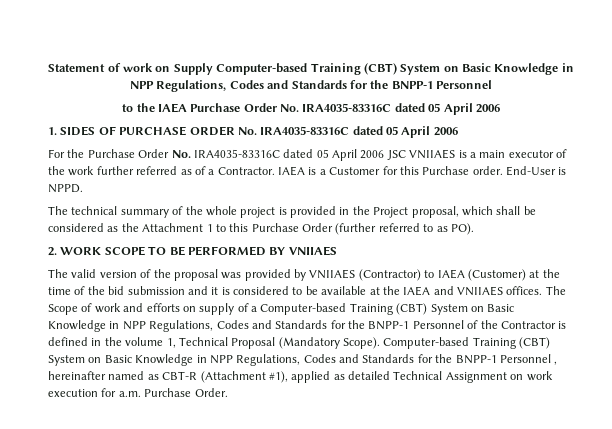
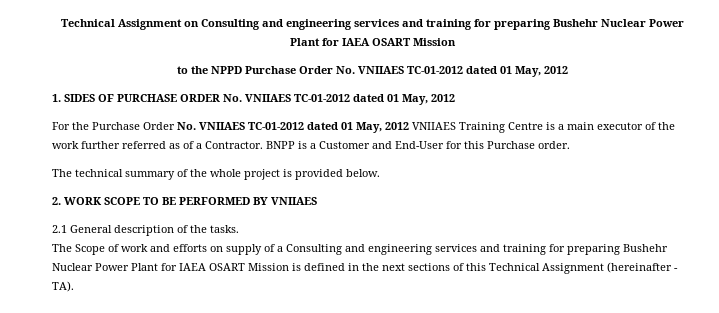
[48,63,574,75] [130,80,492,92] Statement of work on Supply Computer-based Training (CBT) System on Basic Knowledge in NPP Regulations, Codes and Standards for the BNPP-1 Personnel -> [60,19,684,30] [289,38,456,46] Technical Assignment on Consulting and engineering services and training for preparing Bushehr Nuclear Power Plant for IAEA OSART Mission
[157,103,500,115] IAEA Purchase Order No. IRA4035-83316C dated 05 April 2006 -> [210,66,568,77] NPPD Purchase Order No. VNIIAES TC-01-2012 dated 01 May, 2012
[260,126,458,138] IRA4035-83316C dated 05 April 2006 -> [245,94,455,105] VNIIAES TC-01-2012 dated 01 May, 2012
[193,149,456,161] IRA4035-83316C dated 05 April 2006 JSC VNIIAES -> [199,122,543,133] VNIIAES TC-01-2012 dated 01 May, 2012 VNIIAES Training Centre
[278,166,305,176] IAEA -> [266,141,295,149] BNPP
(381, 171) none -> [372,141,444,149] and End-User
[506,166,567,176] [48,184,83,193] End-User is NPPD. -> (570, 145) none
[339,206,536,218] [48,223,474,235] in the Project proposal, which shall be considered as the Attachment 1 to this Purchase Order (further referred to as PO). -> [346,169,380,177] below.
[48,269,560,281] [48,286,543,296] The valid version of the proposal was provided by VNIIAES (Contractor) to IAEA (Customer) at the time of the bid submission and it is considered to be available at the IAEA and VNIIAES offices. -> [52,225,239,236] 2.1 General description of the tasks. //
[260,303,515,315] [48,320,567,332] [48,337,551,349] [48,354,558,366] [48,371,553,383] [48,388,228,397] Computer-based Training (CBT) System on Basic Knowledge in NPP Regulations, Codes and Standards for the BNPP-1 Personnel of the Contractor is defined in the volume 1, Technical Proposal (Mandatory Scope). Computer-based Training (CBT) System on Basic Knowledge in NPP Regulations, Codes and Standards for the BNPP-1 Personnel , hereinafter named as CBT-R (Attachment #1), applied as detailed Technical Assignment on work execution for a.m. Purchase Order. -> [286,244,668,255] [52,262,678,274] [52,281,74,292] Consulting and engineering services and training for preparing Bushehr Nuclear Power Plant for IAEA OSART Mission is defined in the next sections of this Technical Assignment (hereinafter - TA).

